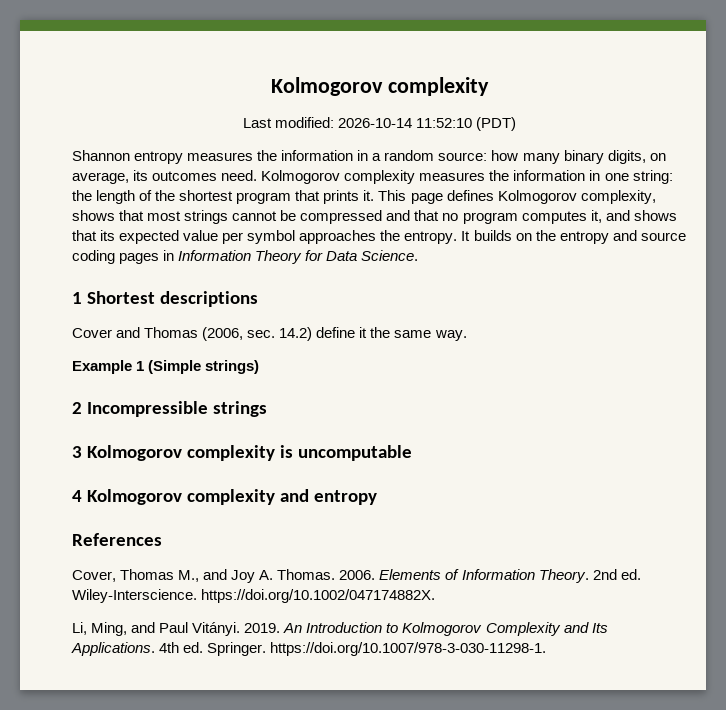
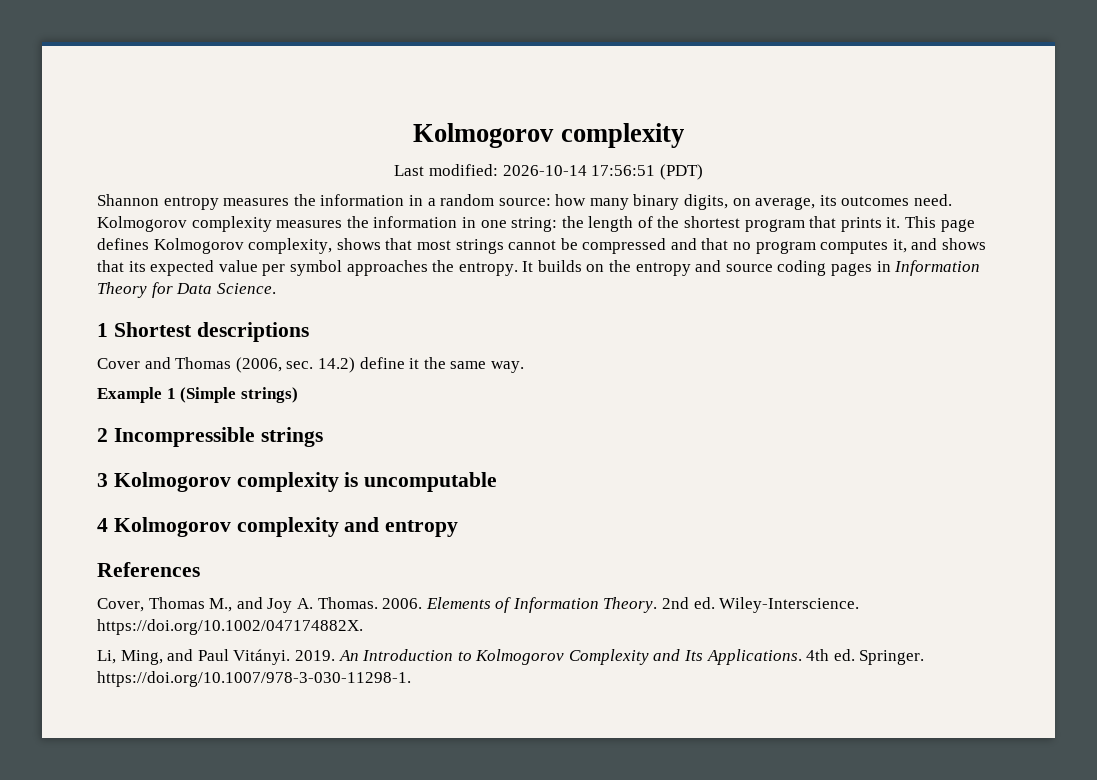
[416,118,473,128] 11:52:10 -> [591,165,656,176] 17:56:51

